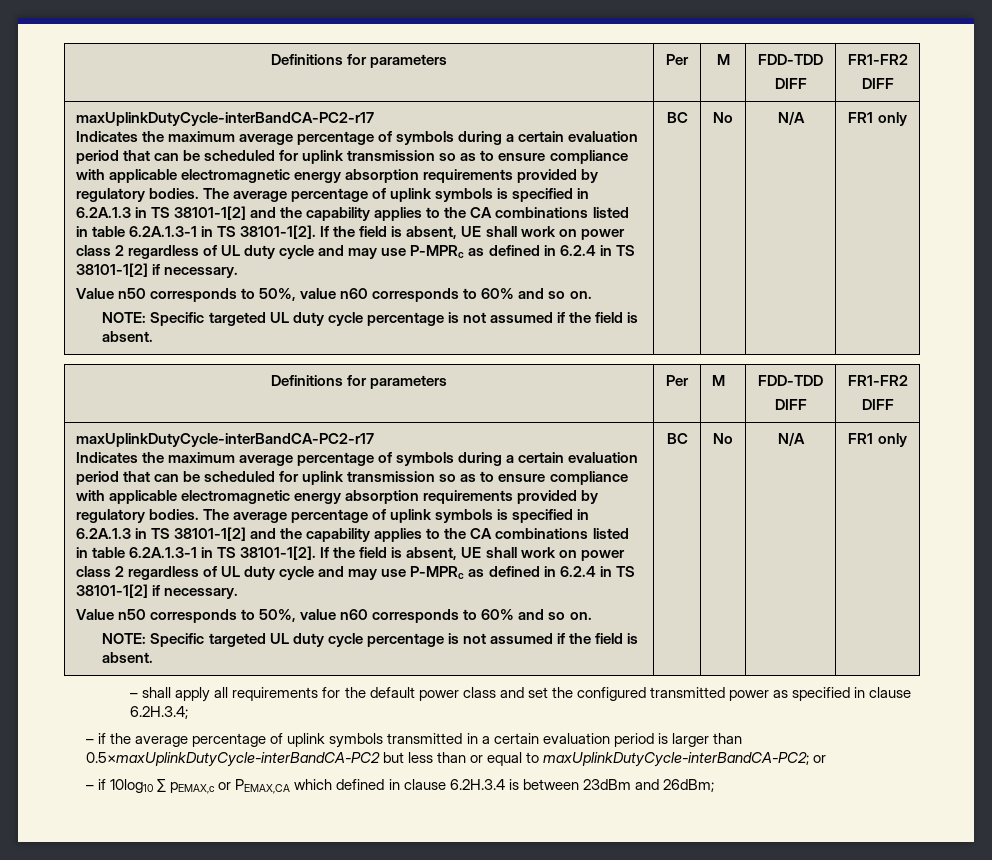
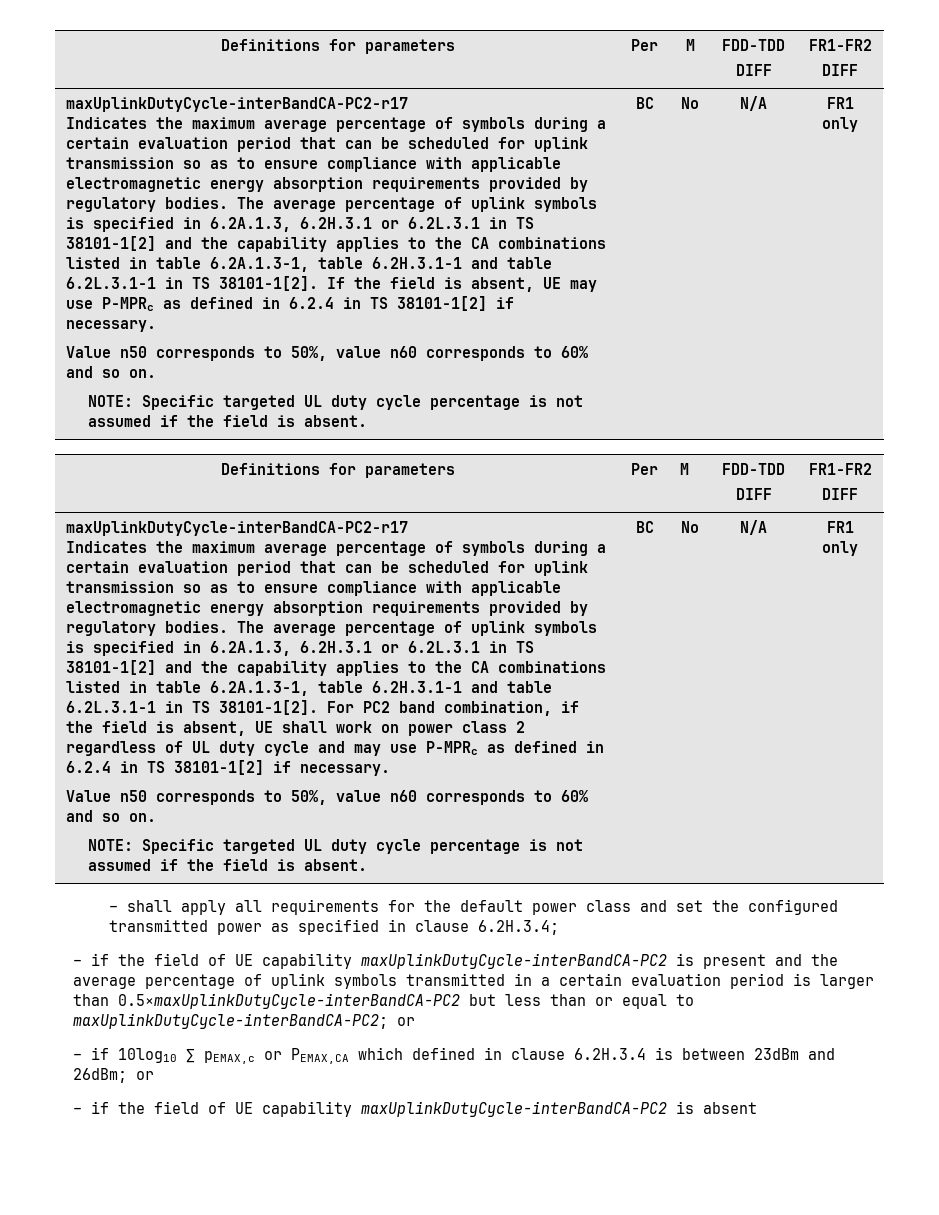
[75,207,131,218] 6.2A.1.3 -> [210,217,481,232] 6.2A.1.3, 6.2H.3.1 or 6.2L.3.1
[129,225,625,240] [75,245,345,259] 6.2A.1.3-1 in TS 38101-1[2]. If the field is absent, UE shall work on power class 2 regardless of UL duty cycle and -> [210,257,553,272] [66,276,562,292] 6.2A.1.3-1, table 6.2H.3.1-1 and table 6.2L.3.1-1 in TS 38101-1[2]. If the field is absent, UE
[75,528,131,539] 6.2A.1.3 -> [210,641,481,656] 6.2A.1.3, 6.2H.3.1 or 6.2L.3.1
[129,546,330,560] 6.2A.1.3-1 in TS 38101-1[2]. If -> [210,681,553,696] [66,700,580,716] 6.2A.1.3-1, table 6.2H.3.1-1 and table 6.2L.3.1-1 in TS 38101-1[2]. For PC2 band combination, if
(132, 738) none -> [154,953,839,969] field of UE capability maxUplinkDutyCycle-interBandCA-PC2 is present and the
(714, 785) none -> [136,1071,155,1080] [73,1101,758,1117] or // – if the field of UE capability maxUplinkDutyCycle-interBandCA-PC2 is absent

